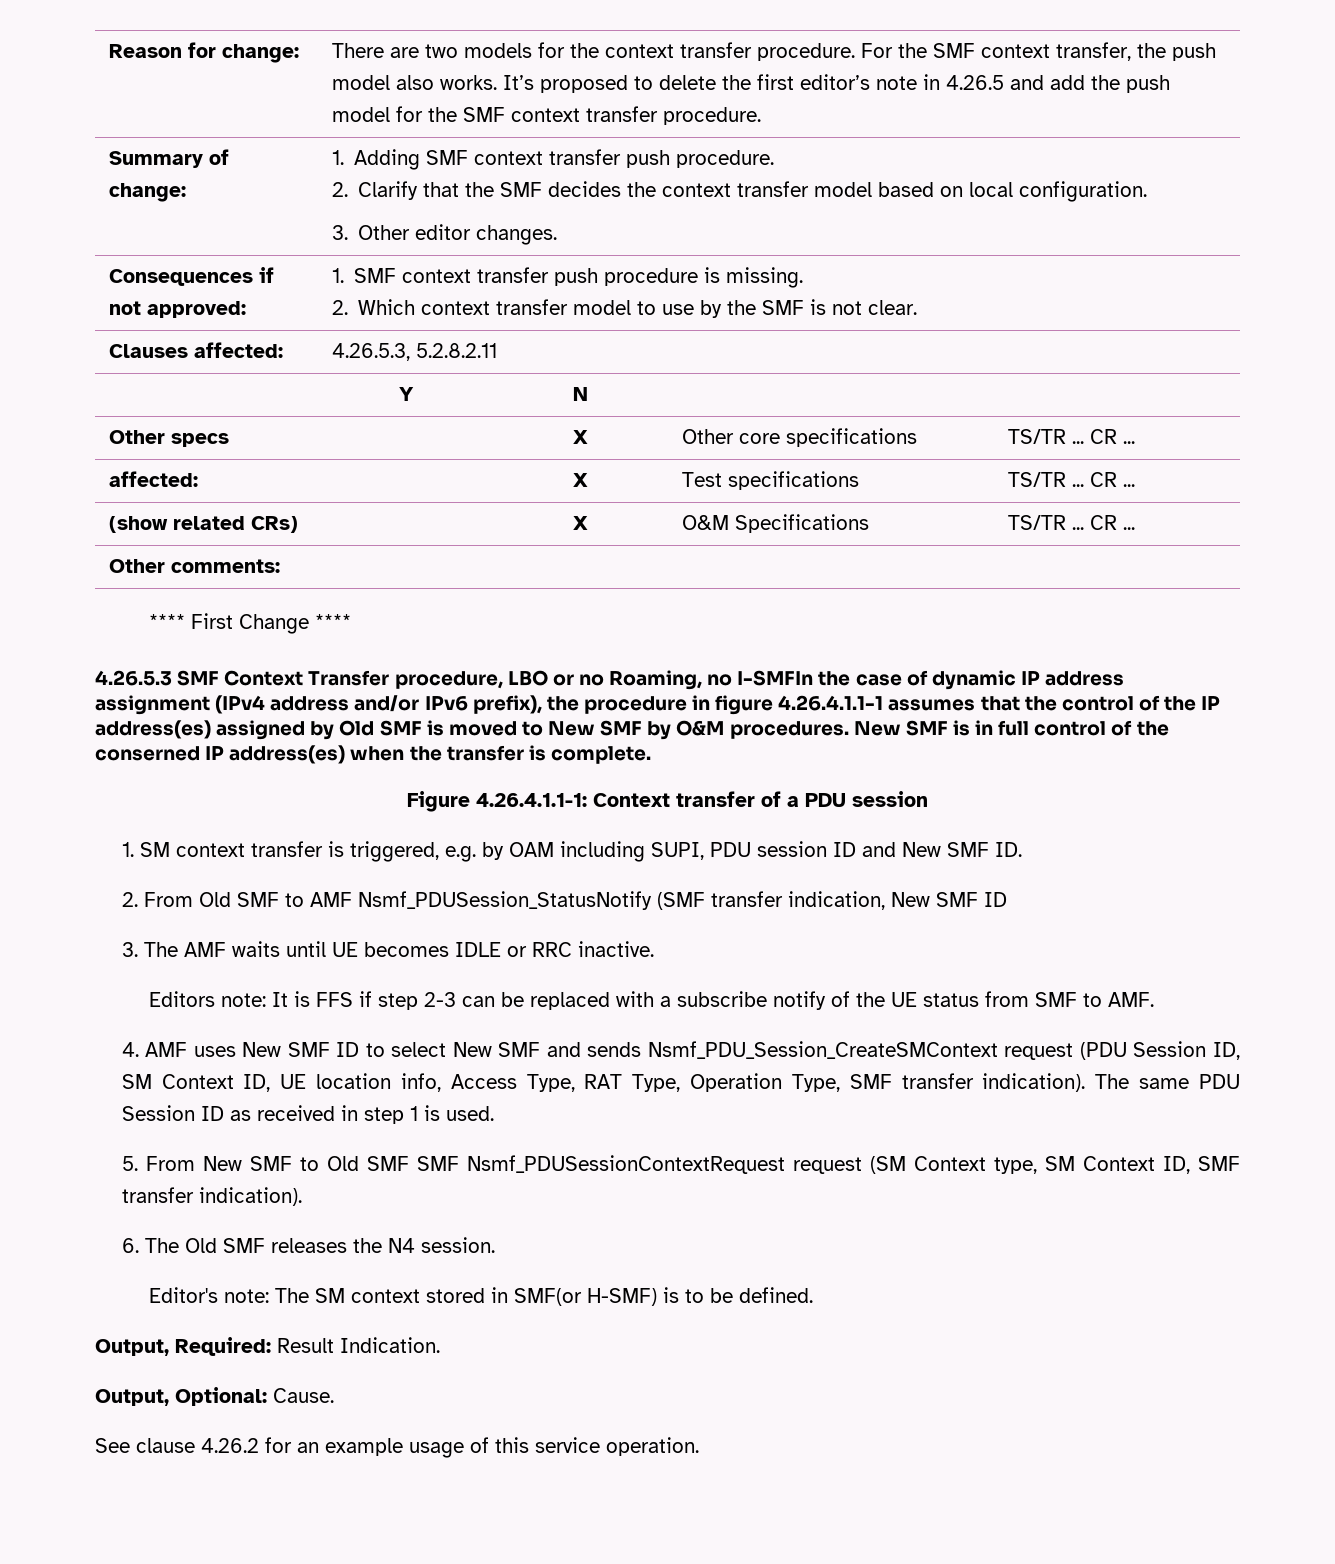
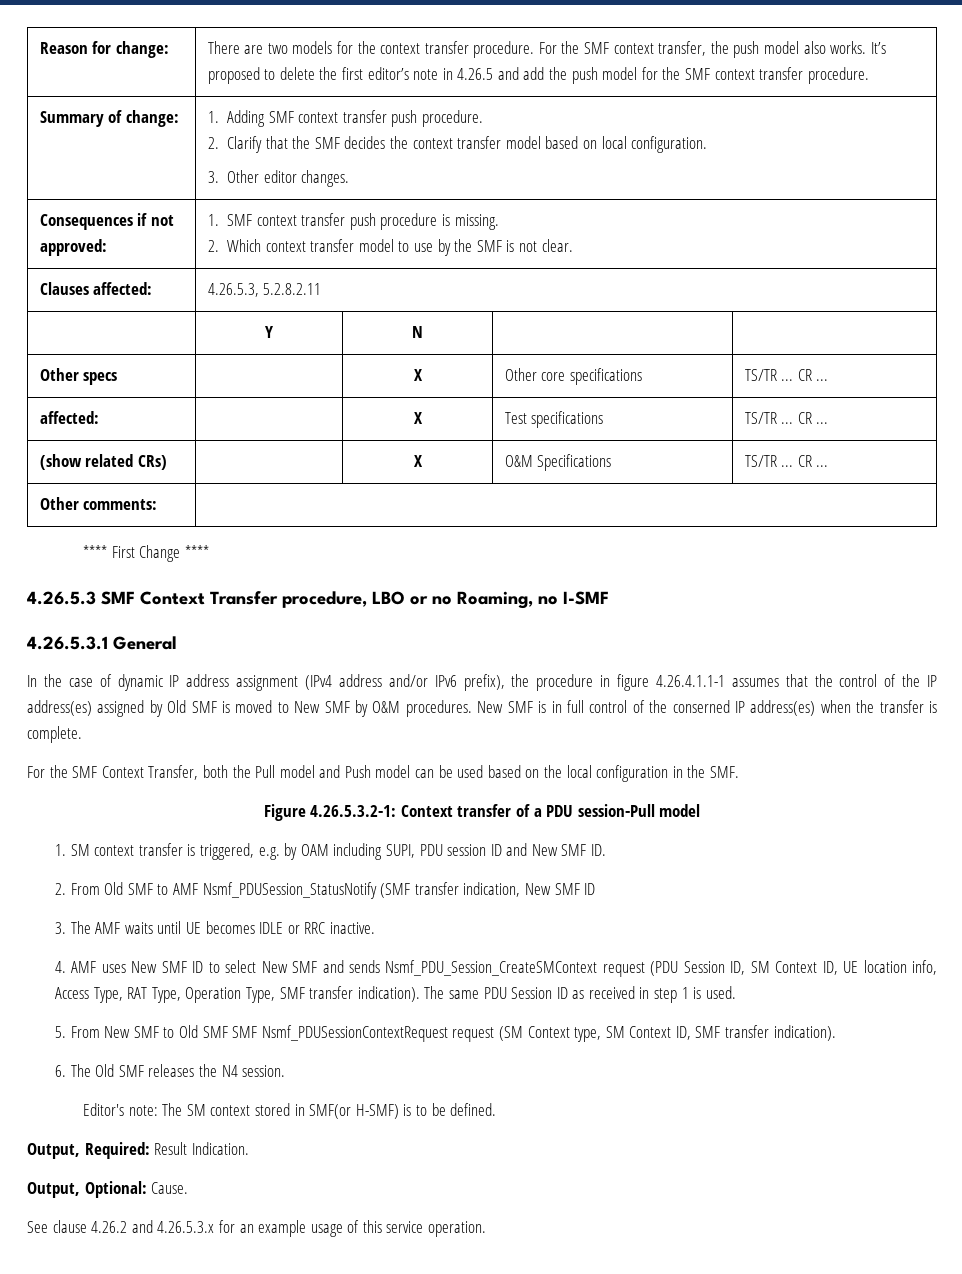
[737,670,814,686] I-SMFIn -> [563,591,609,605] [27,636,177,650] [27,675,37,687] I-SMF // 4.26.5.3.1 General // In
(651, 755) none -> [27,765,739,782] // For the SMF Context Transfer, both the Pull model and Push model can be used based on the local configuration in the SMF.
[476,793,587,807] 4.26.4.1.1-1: -> [310,805,397,817] 4.26.5.3.2-1:
[852,791,928,807] session -> [577,804,701,817] session-Pull model
[148,991,1154,1010] // Editors note: It is FFS if step 2-3 can be replaced with a subscribe notify of the UE status from SMF to AMF. -> (375, 928) none
(259, 1445) none -> [131,1220,215,1233] and 4.26.5.3.x

